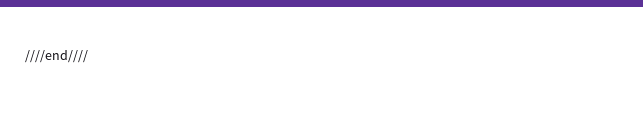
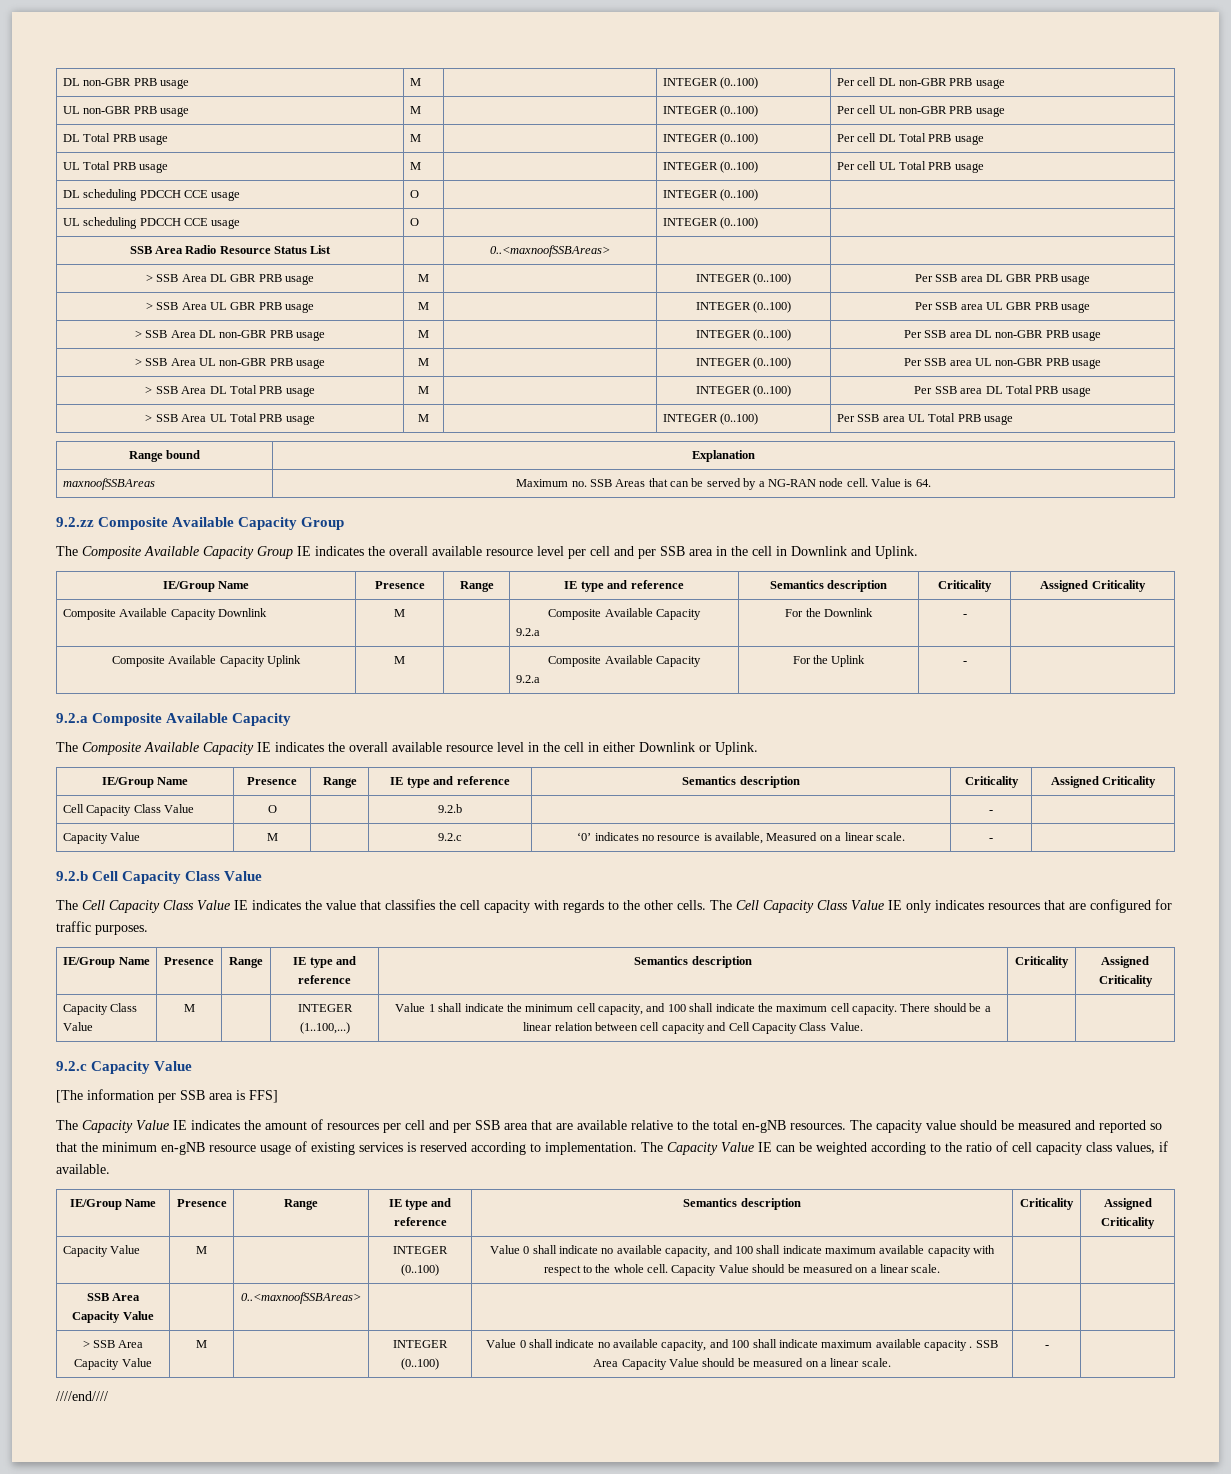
(25, 56) none -> [62,78,190,89] [409,78,421,86] [662,77,759,89] [836,77,1005,89] [62,106,190,117] [409,106,421,114] [662,105,759,117] [836,105,1005,117] [62,133,169,145] [409,134,421,142] [662,133,759,145] [836,133,984,145] [62,161,169,173] [409,162,421,170] [662,161,759,173] [836,161,984,173] [62,189,241,201] [409,190,419,198] [662,189,759,201] [62,217,241,229] [409,218,419,226] [662,217,759,229] [129,245,332,254] [490,245,610,257] [145,274,315,285] [418,274,429,282] [695,273,792,285] [914,274,1091,285] [145,302,315,313] [418,302,429,310] [695,301,792,313] [914,302,1091,313] [134,330,326,341] [418,330,429,338] [695,329,792,341] [903,330,1102,341] [134,358,326,369] [418,358,429,366] [695,357,792,369] [903,358,1102,369] [145,385,315,397] [418,386,429,394] [695,385,792,397] [914,385,1091,397] [145,413,315,425] [418,414,429,422] [662,413,759,425] [836,413,1014,425] [128,450,201,462] [692,450,756,462] [62,478,155,490] [516,478,931,490] [56,517,345,530] [56,546,918,559] [162,581,250,592] [374,581,425,589] [459,581,494,592] [564,580,684,592] [769,580,888,592] [938,580,992,592] [1040,580,1146,592] [62,608,268,620] [394,609,405,617] [548,608,701,620] [515,628,540,636] [785,608,873,617] [962,614,967,617] [111,655,302,667] [394,656,405,664] [548,655,701,667] [515,675,540,683] [792,655,866,667] [962,661,967,664] [56,713,292,726] [56,742,758,755] [101,777,189,788] [247,777,297,785] [322,777,357,788] [390,776,510,788] [682,776,800,788] [964,776,1019,788] [1050,776,1157,788] [62,804,195,816] [267,805,277,813] [438,804,462,813] [989,810,993,813] [62,832,141,844] [266,833,278,841] [438,833,462,841] [577,832,905,844] [989,838,993,841] [56,871,263,884] [56,899,1172,913] [56,921,148,935] [63,957,150,968] [164,957,214,965] [229,957,263,968] [293,956,356,968] [298,975,351,984] [634,956,752,968] [1015,956,1069,968] [1101,956,1149,968] [1098,975,1153,987] [62,1003,138,1015] [62,1022,93,1031] [183,1004,195,1012] [297,1004,353,1012] [299,1022,350,1034] [395,1003,991,1015] [523,1022,863,1034] [56,1061,193,1074] [56,1089,278,1103] [56,1119,1162,1133] [56,1141,1168,1155] [56,1164,110,1174] [69,1199,157,1210] [176,1199,227,1207] [284,1199,318,1210] [388,1198,452,1210] [393,1217,447,1226] [683,1198,801,1210] [1020,1198,1074,1210] [1103,1198,1152,1210] [1101,1217,1155,1229] [62,1245,141,1257] [196,1246,207,1254] [393,1246,448,1254] [401,1264,439,1276] [489,1245,996,1257] [543,1264,941,1276] [86,1293,141,1301] [72,1311,154,1323] [241,1292,361,1304] [82,1340,144,1348] [74,1358,152,1370] [196,1340,207,1348] [393,1340,448,1348] [401,1358,439,1370] [486,1339,998,1351] [593,1358,891,1370] [1044,1345,1049,1348] DL non-GBR PRB usage | M | | INTEGER (0..100) | Per cell DL non-GBR PRB usage // UL non-GBR PRB usage | M | | INTEGER (0..100) | Per cell UL non-GBR PRB usage // DL Total PRB usage | M | | INTEGER (0..100) | Per cell DL Total PRB usage // UL Total PRB usage | M | | INTEGER (0..100) | Per cell UL Total PRB usage // DL scheduling PDCCH CCE usage | O | | INTEGER (0..100) | // UL scheduling PDCCH CCE usage | O | | INTEGER (0..100) | // SSB Area Radio Resource Status List | | 0..<maxnoofSSBAreas> | | // > SSB Area DL GBR PRB usage | M | | INTEGER (0..100) | Per SSB area DL GBR PRB usage // > SSB Area UL GBR PRB usage | M | | INTEGER (0..100) | Per SSB area UL GBR PRB usage // > SSB Area DL non-GBR PRB usage | M | | INTEGER (0..100) | Per SSB area DL non-GBR PRB usage // > SSB Area UL non-GBR PRB usage | M | | INTEGER (0..100) | Per SSB area UL non-GBR PRB usage // > SSB Area DL Total PRB usage | M | | INTEGER (0..100) | Per SSB area DL Total PRB usage // > SSB Area UL Total PRB usage | M | | INTEGER (0..100) | Per SSB area UL Total PRB usage // Range bound | Explanation // maxnoofSSBAreas | Maximum no. SSB Areas that can be served by a NG-RAN node cell. Value is 64. // 9.2.zz Composite Available Capacity Group // The Composite Available Capacity Group IE indicates the overall available resource level per cell and per SSB area in the cell in Downlink and Uplink. // IE/Group Name | Presence | Range | IE type and reference | Semantics description | Criticality | Assigned Criticality // Composite Available Capacity Downlink | M | | Composite Available Capacity // 9.2.a | For the Downlink | - | // Composite Available Capacity Uplink | M | | Composite Available Capacity // 9.2.a | For the Uplink | - | // 9.2.a Composite Available Capacity // The Composite Available Capacity IE indicates the overall available resource level in the cell in either Downlink or Uplink. // IE/Group Name | Presence | Range | IE type and reference | Semantics description | Criticality | Assigned Criticality // Cell Capacity Class Value | O | | 9.2.b | | - | // Capacity Value | M | | 9.2.c | ‘0’ indicates no resource is available, Measured on a linear scale. | - | // 9.2.b Cell Capacity Class Value // The Cell Capacity Class Value IE indicates the value that classifies the cell capacity with regards to the other cells. The Cell Capacity Class Value IE only indicates resources that are configured for traffic purposes. // IE/Group Name | Presence | Range | IE type and reference | Semantics description | Criticality | Assigned Criticality // Capacity Class Value | M | | INTEGER (1..100,...) | Value 1 shall indicate the minimum cell capacity, and 100 shall indicate the maximum cell capacity. There should be a linear relation between cell capacity and Cell Capacity Class Value. | | // 9.2.c Capacity Value // [The information per SSB area is FFS] // The Capacity Value IE indicates the amount of resources per cell and per SSB area that are available relative to the total en-gNB resources. The capacity value should be measured and reported so that the minimum en-gNB resource usage of existing services is reserved according to implementation. The Capacity Value IE can be weighted according to the ratio of cell capacity class values, if available. // IE/Group Name | Presence | Range | IE type and reference | Semantics description | Criticality | Assigned Criticality // Capacity Value | M | | INTEGER (0..100) | Value 0 shall indicate no available capacity, and 100 shall indicate maximum available capacity with respect to the whole cell. Capacity Value should be measured on a linear scale. | | // SSB Area Capacity Value | | 0..<maxnoofSSBAreas> | | | | // > SSB Area Capacity Value | M | | INTEGER (0..100) | Value 0 shall indicate no available capacity, and 100 shall indicate maximum available capacity . SSB Area Capacity Value should be measured on a linear scale. | - | //

